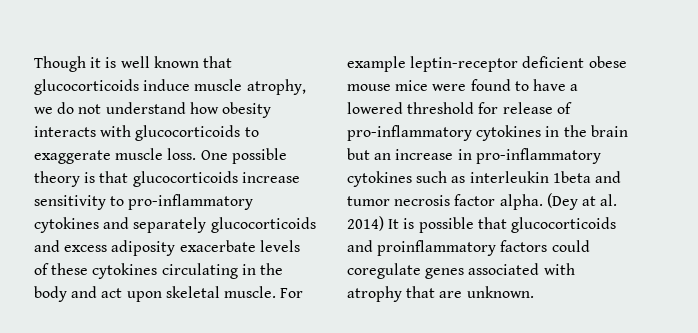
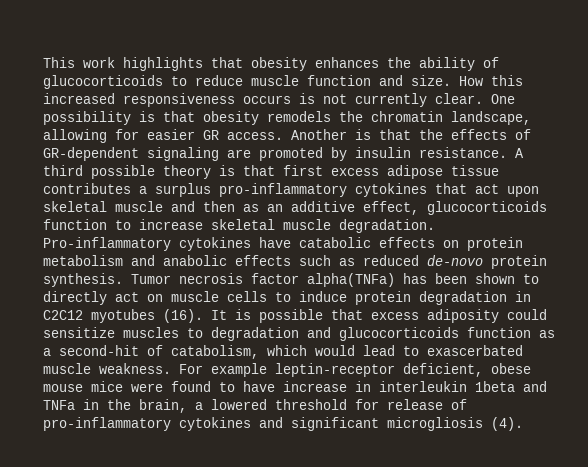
[34,56,232,72] [34,79,306,95] [34,102,271,118] [34,125,259,141] [34,148,287,164] [34,171,300,187] [34,194,254,210] [34,217,316,233] [34,240,300,256] [34,263,283,279] [34,286,276,302] Though it is well known that glucocorticoids induce muscle atrophy, we do not understand how obesity interacts with glucocorticoids to exaggerate muscle loss. One possible theory is that glucocorticoids increase sensitivity to pro-inflammatory cytokines and separately glucocorticoids and excess adiposity exacerbate levels of these cytokines circulating in the body and act upon skeletal muscle. -> [43,57,499,71] [43,75,523,89] [43,93,515,107] [43,111,531,125] [43,129,531,143] [43,147,524,161] [43,165,499,179] [43,183,539,197] [43,201,547,215] [43,219,435,233] [43,237,523,251] [43,255,547,269] [43,273,539,287] [43,291,531,305] [43,309,547,323] [43,327,555,341] [43,345,523,359] [43,363,171,374] This work highlights that obesity enhances the ability of glucocorticoids to reduce muscle function and size. How this increased responsiveness occurs is not currently clear. One possibility is that obesity remodels the chromatin landscape, allowing for easier GR access. Another is that the effects of GR-dependent signaling are promoted by insulin resistance. A third possible theory is that first excess adipose tissue contributes a surplus pro-inflammatory cytokines that act upon skeletal muscle and then as an additive effect, glucocorticoids function to increase skeletal muscle degradation. Pro-inflammatory cytokines have catabolic effects on protein metabolism and anabolic effects such as reduced de-novo protein synthesis. Tumor necrosis factor alpha(TNFa) has been shown to directly act on muscle cells to induce protein degradation in C2C12 myotubes (16). It is possible that excess adiposity could sensitize muscles to degradation and glucocorticoids function as a second-hit of catabolism, which would lead to exascerbated muscle weakness.
[522,56,585,68] deficient -> [403,363,483,377] deficient,
(566, 85) none -> [283,381,547,392] [43,399,187,413] increase in interleukin 1beta and TNFa in the brain,
[545,125,628,137] [347,148,601,164] [347,171,621,187] [347,193,618,210] [347,216,616,233] [347,240,590,256] [347,263,575,279] [347,286,534,302] in the brain but an increase in pro-inflammatory cytokines such as interleukin 1beta and tumor necrosis factor alpha. (Dey at al. 2014) It is possible that glucocorticoids and proinflammatory factors could coregulate genes associated with atrophy that are unknown. -> [259,417,523,431] and significant microgliosis (4).

